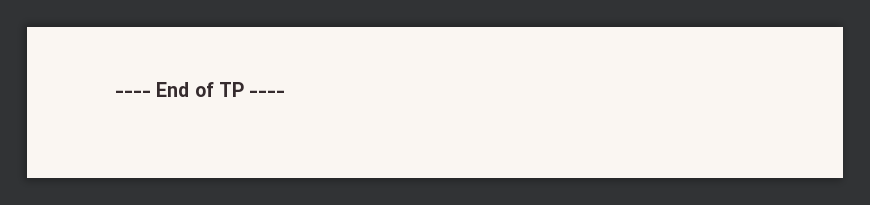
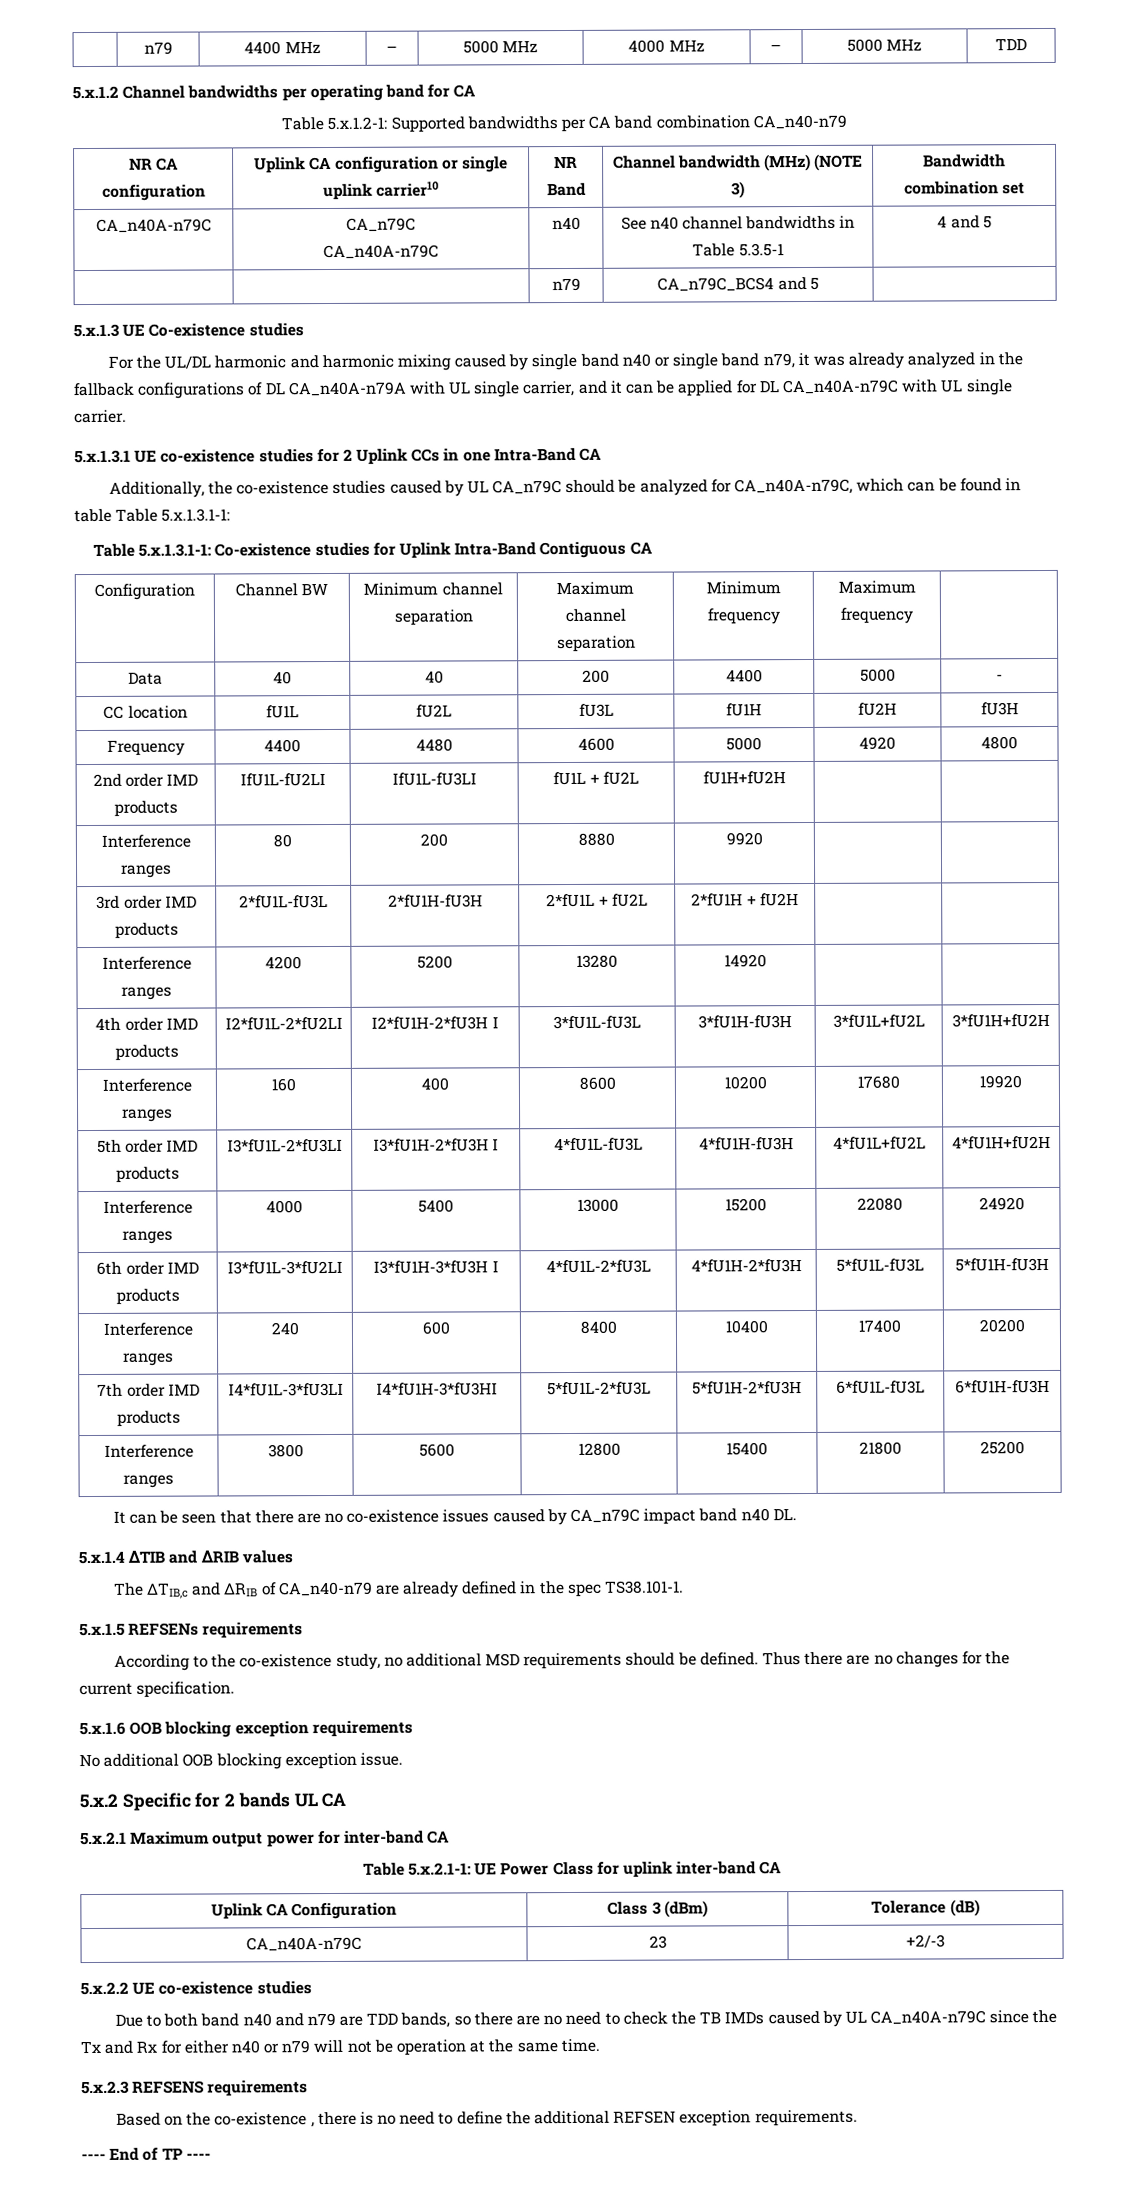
(115, 93) none -> [143,41,173,55] [244,41,321,55] [386,45,398,53] [462,40,539,54] [628,39,705,53] [770,44,782,52] [846,38,923,52] [995,38,1027,51] [72,84,477,102] [281,114,847,133] [128,157,180,171] [101,184,206,201] [254,156,508,174] [322,181,440,201] [554,155,578,169] [546,182,586,197] [612,153,864,172] [731,181,745,199] [923,154,1006,168] [903,181,1026,195] [95,218,212,233] [346,217,417,232] [323,244,439,260] [551,216,581,231] [620,215,856,230] [692,243,784,257] [937,215,992,229] [551,277,581,292] [657,276,819,292] [73,323,304,338] [107,352,1023,371] [73,379,1013,399] [74,409,127,424] [74,447,603,465] [108,478,1021,498] [74,508,231,523] [93,541,653,559] [94,583,195,600] [234,582,329,597] [363,582,503,596] [393,609,474,626] [556,581,634,596] [564,608,626,623] [556,635,636,653] [705,581,781,595] [706,608,781,625] [837,580,916,594] [840,607,914,624] [128,671,163,685] [273,671,292,685] [424,670,444,684] [582,669,610,683] [725,669,763,683] [859,668,896,682] [996,674,1003,681] [103,705,188,719] [266,705,299,719] [416,704,453,718] [578,703,614,717] [726,703,762,717] [858,702,897,716] [980,702,1019,716] [106,739,185,756] [264,739,301,753] [415,738,453,752] [577,737,615,751] [726,737,762,751] [859,736,896,750] [981,736,1018,750] [92,773,199,787] [113,800,178,817] [239,773,326,787] [391,772,477,786] [553,771,639,786] [702,771,786,785] [100,834,191,848] [121,864,172,878] [273,834,292,848] [420,833,449,847] [577,832,615,846] [725,832,763,846] [96,895,197,909] [114,922,179,939] [239,895,328,909] [387,894,483,908] [546,893,648,908] [691,893,799,907] [101,956,192,970] [121,986,172,1000] [265,956,302,970] [417,955,454,969] [576,954,618,968] [723,954,767,968] [95,1017,198,1031] [114,1044,179,1061] [224,1016,343,1031] [371,1016,499,1030] [553,1015,641,1030] [698,1015,792,1029] [832,1014,925,1028] [951,1013,1050,1028] [101,1078,192,1092] [122,1108,173,1122] [271,1078,296,1092] [421,1077,450,1091] [578,1076,616,1090] [723,1076,767,1090] [857,1075,900,1089] [979,1075,1022,1089] [96,1139,199,1153] [115,1166,180,1183] [226,1138,343,1153] [372,1138,500,1152] [553,1137,643,1152] [698,1137,794,1151] [833,1136,926,1150] [952,1135,1051,1150] [102,1200,193,1214] [122,1230,173,1244] [266,1200,303,1214] [418,1199,455,1213] [577,1198,619,1212] [725,1198,767,1212] [856,1197,903,1211] [978,1197,1025,1211] [96,1261,199,1275] [115,1288,180,1305] [226,1260,343,1275] [373,1260,499,1274] [545,1259,651,1274] [690,1259,802,1273] [835,1258,924,1272] [954,1257,1049,1272] [102,1322,193,1336] [123,1352,174,1366] [270,1322,299,1336] [422,1321,451,1335] [579,1320,617,1334] [724,1320,768,1334] [858,1319,901,1333] [978,1319,1025,1333] [97,1383,200,1397] [116,1410,181,1427] [227,1382,344,1397] [376,1382,499,1396] [547,1381,651,1396] [692,1381,802,1395] [836,1380,925,1394] [955,1379,1050,1394] [103,1444,194,1458] [123,1474,174,1488] [267,1444,304,1458] [419,1443,456,1457] [577,1442,621,1456] [726,1442,768,1456] [859,1441,902,1455] [980,1441,1025,1455] [112,1508,797,1526] [78,1550,293,1565] [113,1580,685,1599] [79,1622,304,1639] [113,1651,1011,1671] [79,1681,236,1698] [79,1720,413,1738] [79,1752,403,1770] [79,1792,347,1811] [80,1830,451,1848] [362,1861,783,1878] [210,1902,398,1920] [607,1900,708,1918] [871,1899,980,1917] [246,1936,362,1952] [648,1935,667,1949] [906,1934,945,1948] [80,1981,312,1996] [114,2009,1058,2028] [80,2038,600,2056] [81,2080,309,2097] [115,2109,858,2128] | n79 | 4400 MHz | – | 5000 MHz | 4000 MHz | – | 5000 MHz | TDD // 5.x.1.2 Channel bandwidths per operating band for CA // Table 5.x.1.2-1: Supported bandwidths per CA band combination CA_n40-n79 // NR CA configuration | Uplink CA configuration or single uplink carrier10 | NR Band | Channel bandwidth (MHz) (NOTE 3) | Bandwidth combination set // CA_n40A-n79C | CA_n79C // CA_n40A-n79C | n40 | See n40 channel bandwidths in Table 5.3.5-1 | 4 and 5 // | | n79 | CA_n79C_BCS4 and 5 | // 5.x.1.3 UE Co-existence studies // For the UL/DL harmonic and harmonic mixing caused by single band n40 or single band n79, it was already analyzed in the fallback configurations of DL CA_n40A-n79A with UL single carrier, and it can be applied for DL CA_n40A-n79C with UL single carrier. // 5.x.1.3.1 UE co-existence studies for 2 Uplink CCs in one Intra-Band CA // Additionally, the co-existence studies caused by UL CA_n79C should be analyzed for CA_n40A-n79C, which can be found in table Table 5.x.1.3.1-1: // Table 5.x.1.3.1-1: Co-existence studies for Uplink Intra-Band Contiguous CA // Configuration | Channel BW | Minimum channel separation | Maximum channel separation | Minimum frequency | Maximum frequency | // Data | 40 | 40 | 200 | 4400 | 5000 | - // CC location | fU1L | fU2L | fU3L | fU1H | fU2H | fU3H // Frequency | 4400 | 4480 | 4600 | 5000 | 4920 | 4800 // 2nd order IMD products | IfU1L-fU2LI | IfU1L-fU3LI | fU1L + fU2L | fU1H+fU2H | | // Interference ranges | 80 | 200 | 8880 | 9920 | | // 3rd order IMD products | 2*fU1L-fU3L | 2*fU1H-fU3H | 2*fU1L + fU2L | 2*fU1H + fU2H | | // Interference ranges | 4200 | 5200 | 13280 | 14920 | | // 4th order IMD products | I2*fU1L-2*fU2LI | I2*fU1H-2*fU3H I | 3*fU1L-fU3L | 3*fU1H-fU3H | 3*fU1L+fU2L | 3*fU1H+fU2H // Interference ranges | 160 | 400 | 8600 | 10200 | 17680 | 19920 // 5th order IMD products | I3*fU1L-2*fU3LI | I3*fU1H-2*fU3H I | 4*fU1L-fU3L | 4*fU1H-fU3H | 4*fU1L+fU2L | 4*fU1H+fU2H // Interference ranges | 4000 | 5400 | 13000 | 15200 | 22080 | 24920 // 6th order IMD products | I3*fU1L-3*fU2LI | I3*fU1H-3*fU3H I | 4*fU1L-2*fU3L | 4*fU1H-2*fU3H | 5*fU1L-fU3L | 5*fU1H-fU3H // Interference ranges | 240 | 600 | 8400 | 10400 | 17400 | 20200 // 7th order IMD products | I4*fU1L-3*fU3LI | I4*fU1H-3*fU3HI | 5*fU1L-2*fU3L | 5*fU1H-2*fU3H | 6*fU1L-fU3L | 6*fU1H-fU3H // Interference ranges | 3800 | 5600 | 12800 | 15400 | 21800 | 25200 // It can be seen that there are no co-existence issues caused by CA_n79C impact band n40 DL. // 5.x.1.4 ∆TIB and ∆RIB values // The ΔTIB,c and ΔRIB of CA_n40-n79 are already defined in the spec TS38.101-1. // 5.x.1.5 REFSENs requirements // According to the co-existence study, no additional MSD requirements should be defined. Thus there are no changes for the current specification. // 5.x.1.6 OOB blocking exception requirements // No additional OOB blocking exception issue. // 5.x.2 Specific for 2 bands UL CA // 5.x.2.1 Maximum output power for inter-band CA // Table 5.x.2.1-1: UE Power Class for uplink inter-band CA // Uplink CA Configuration | Class 3 (dBm) | Tolerance (dB) // CA_n40A-n79C | 23 | +2/-3 // 5.x.2.2 UE co-existence studies // Due to both band n40 and n79 are TDD bands, so there are no need to check the TB IMDs caused by UL CA_n40A-n79C since the Tx and Rx for either n40 or n79 will not be operation at the same time. // 5.x.2.3 REFSENS requirements // Based on the co-existence , there is no need to define the additional REFSEN exception requirements. //

